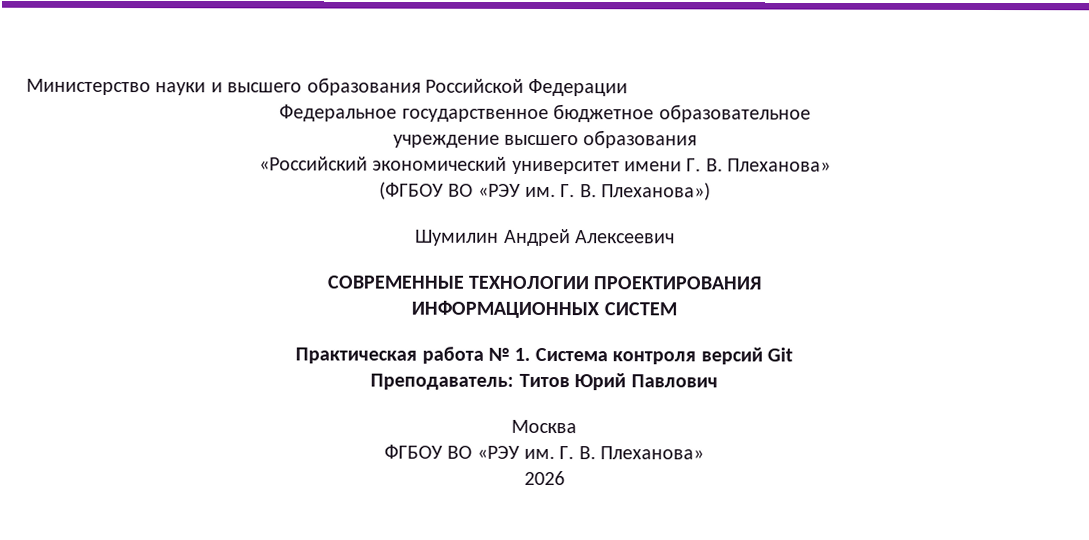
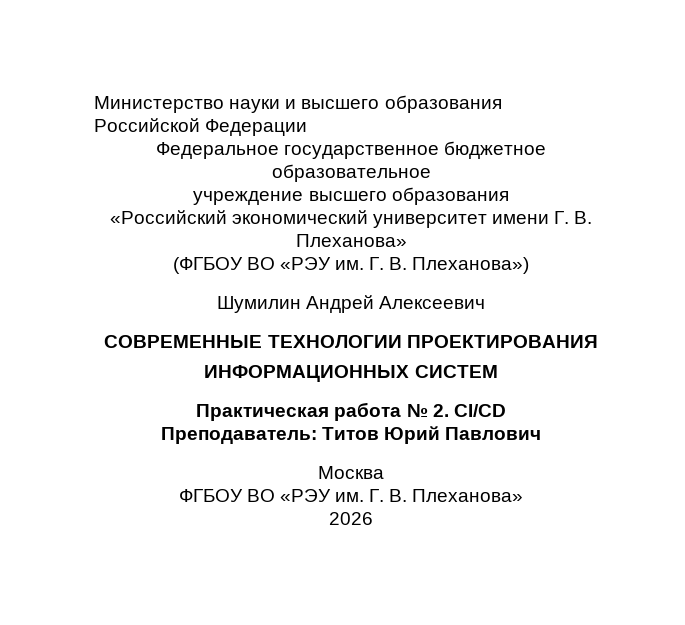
[514,347,793,365] 1. Система контроля версий Git -> [432,404,506,417] 2. CI/CD

